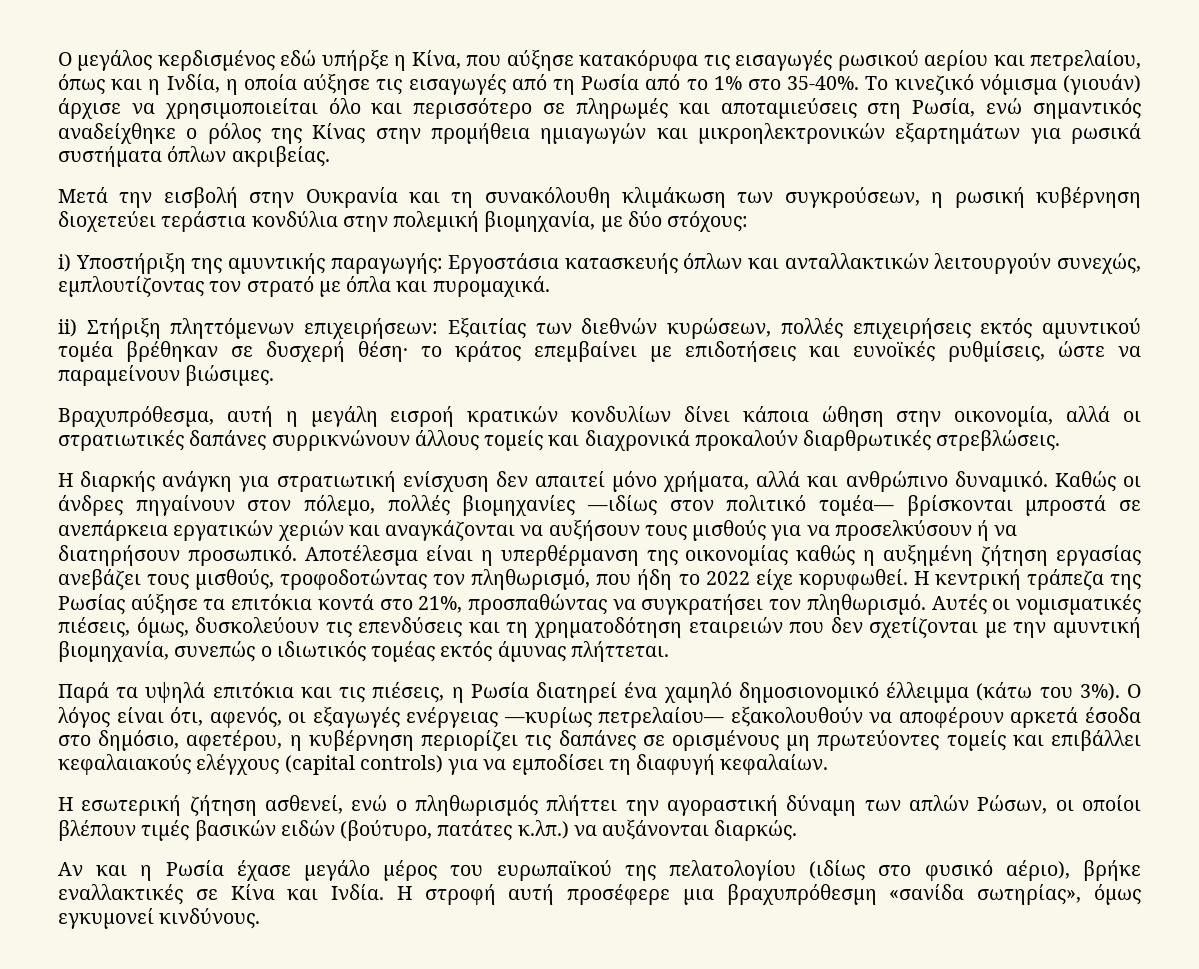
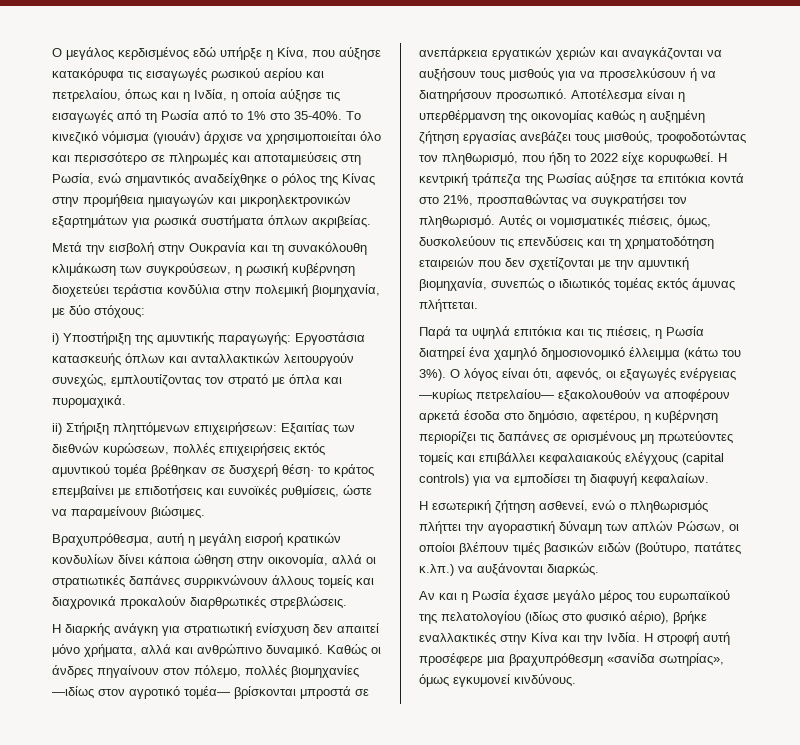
[726,495,807,511] πολιτικό -> [129,686,180,699] αγροτικό
[195,889,218,900] σε -> [500,635,527,645] στην
(319, 894) none -> [584,635,603,645] την

